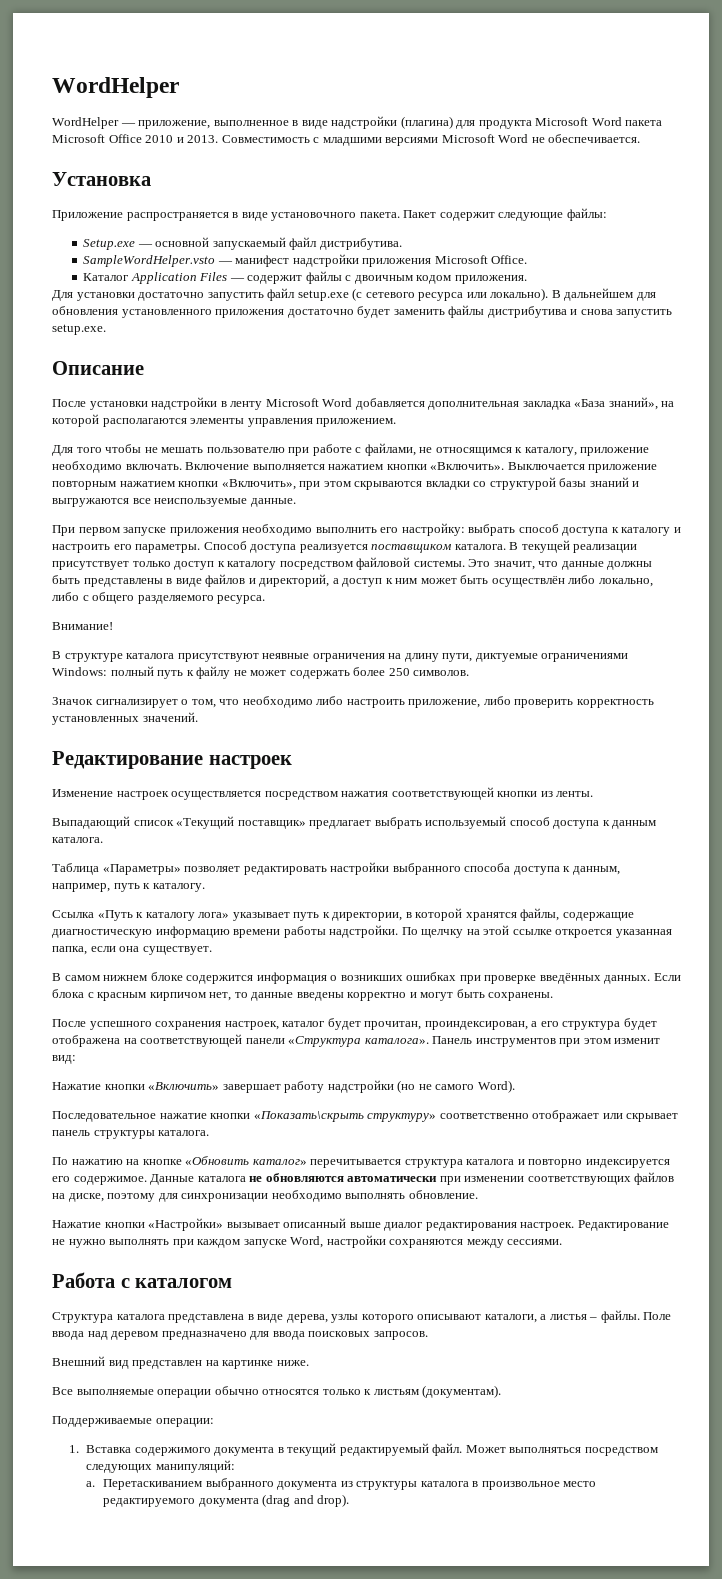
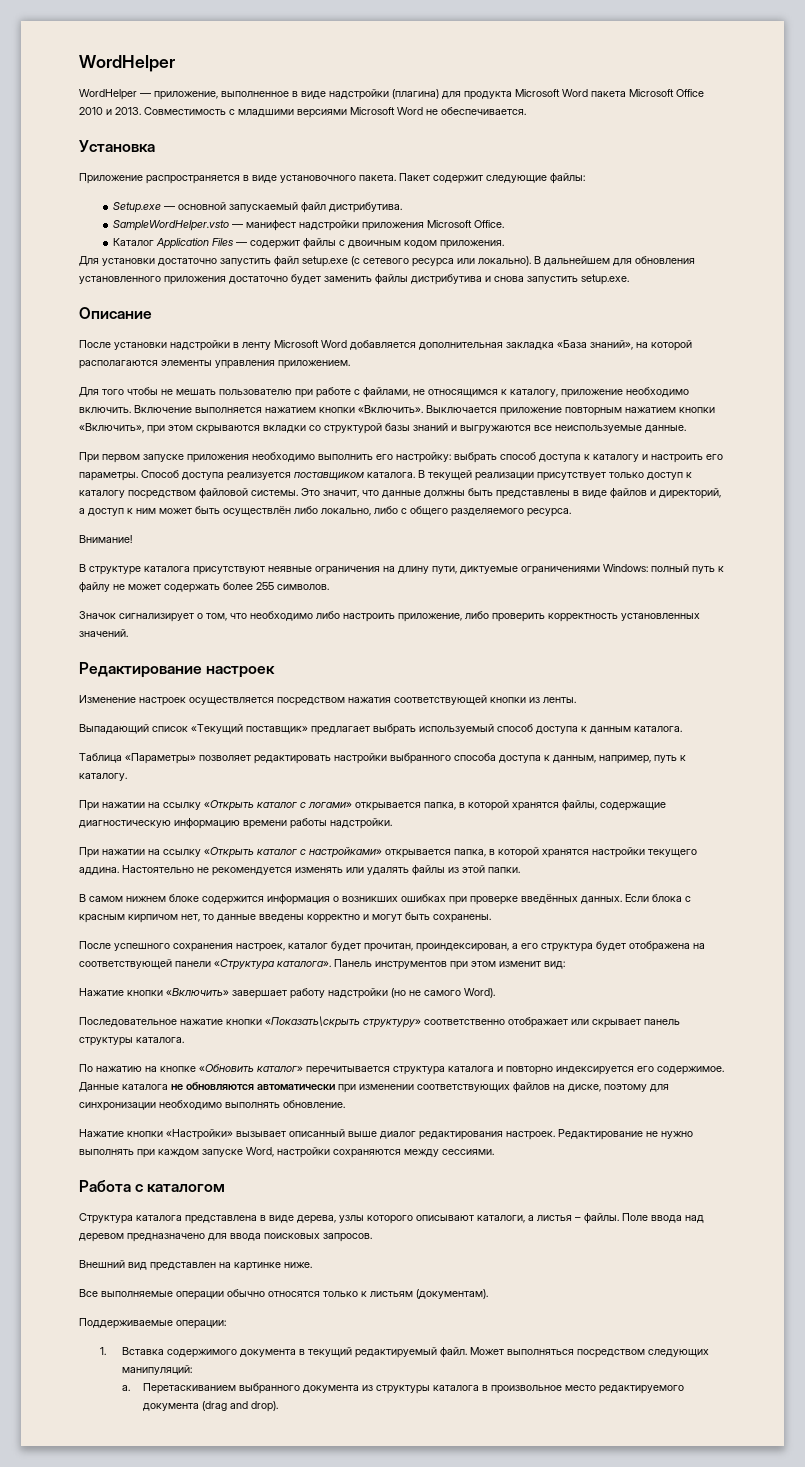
[125,464,182,470] включать. -> [79,407,131,413] включить.
[388,668,410,676] 250 -> [256,582,274,590] 255
[52,910,403,921] Ссылка «Путь к каталогу лога» указывает путь к директории, -> [79,800,456,811] При нажатии на ссылку «Открыть каталог с логами» открывается папка,
[401,925,672,938] [52,946,212,955] По щелчку на этой ссылке откроется указанная папка, если она существует. -> [79,847,697,858] [79,865,520,876] // При нажатии на ссылку «Открыть каталог с настройками» открывается папка, в которой хранятся настройки текущего аддина. Настоятельно не рекомендуется изменять или удалять файлы из этой папки.

